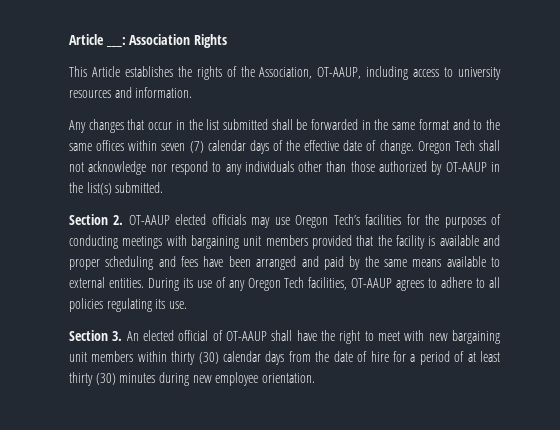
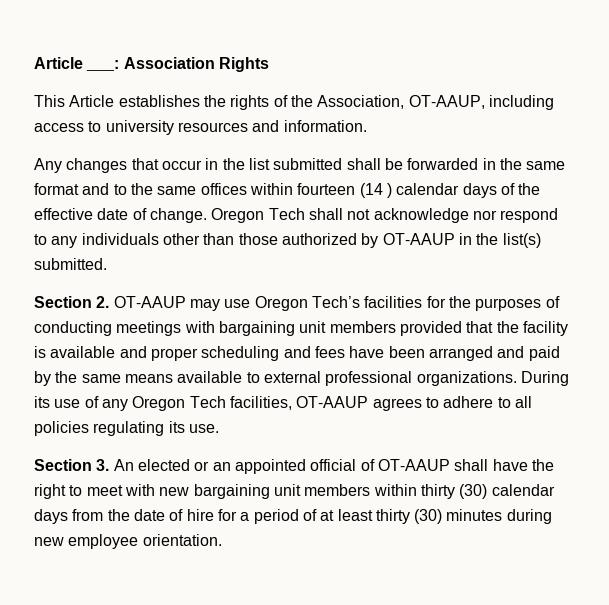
[161,141,204,153] seven (7) -> [297,183,392,198] fourteen (14 )
[175,214,246,225] elected officials -> (186, 302) none
[108,278,144,288] entities. -> [325,371,517,386] professional organizations.
(174, 335) none -> [194,459,306,474] or an appointed

